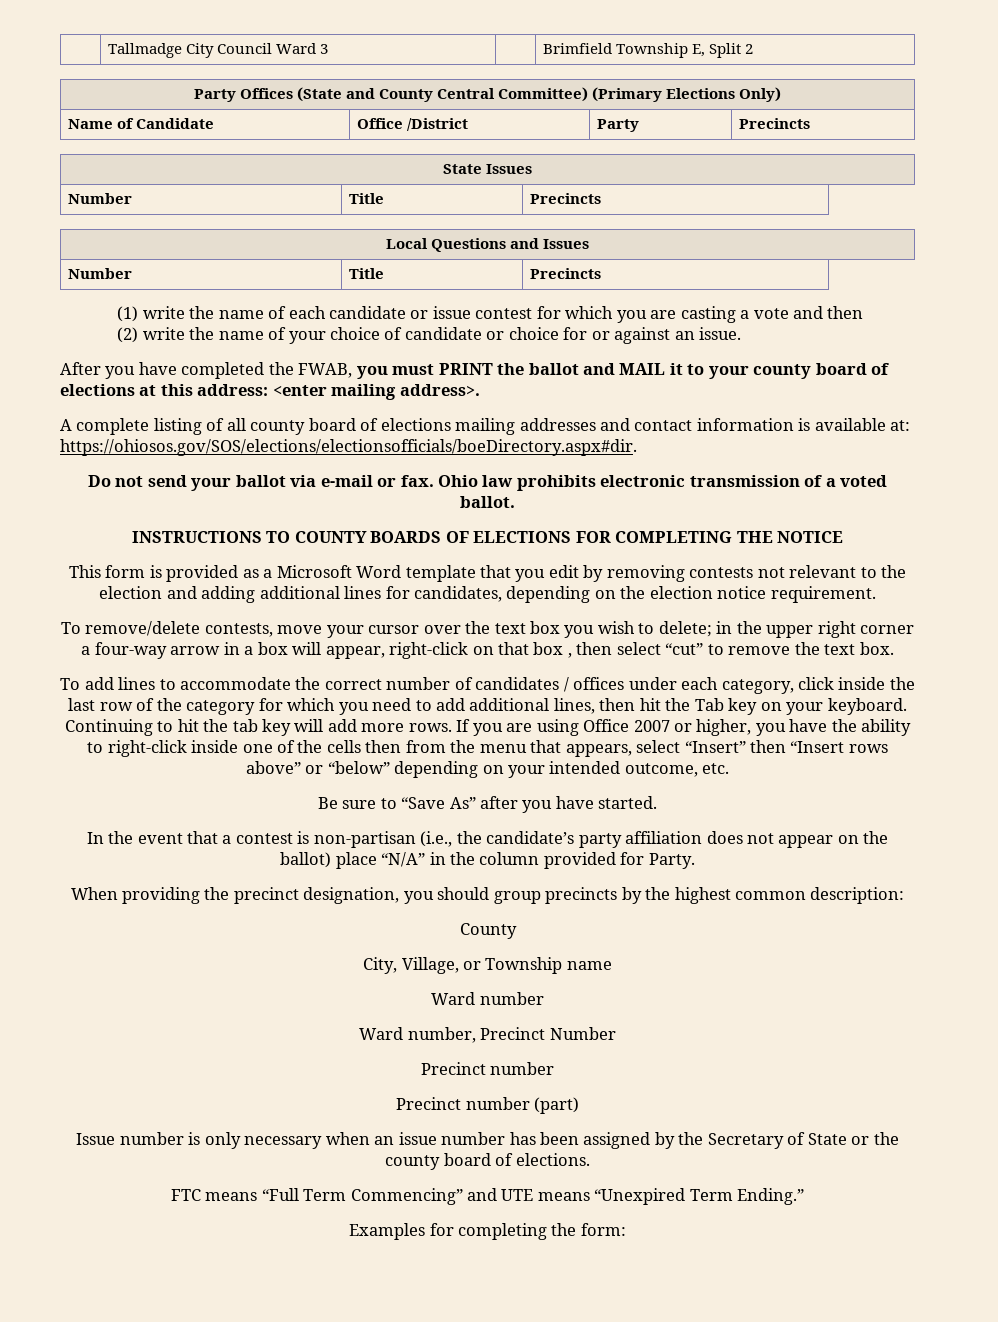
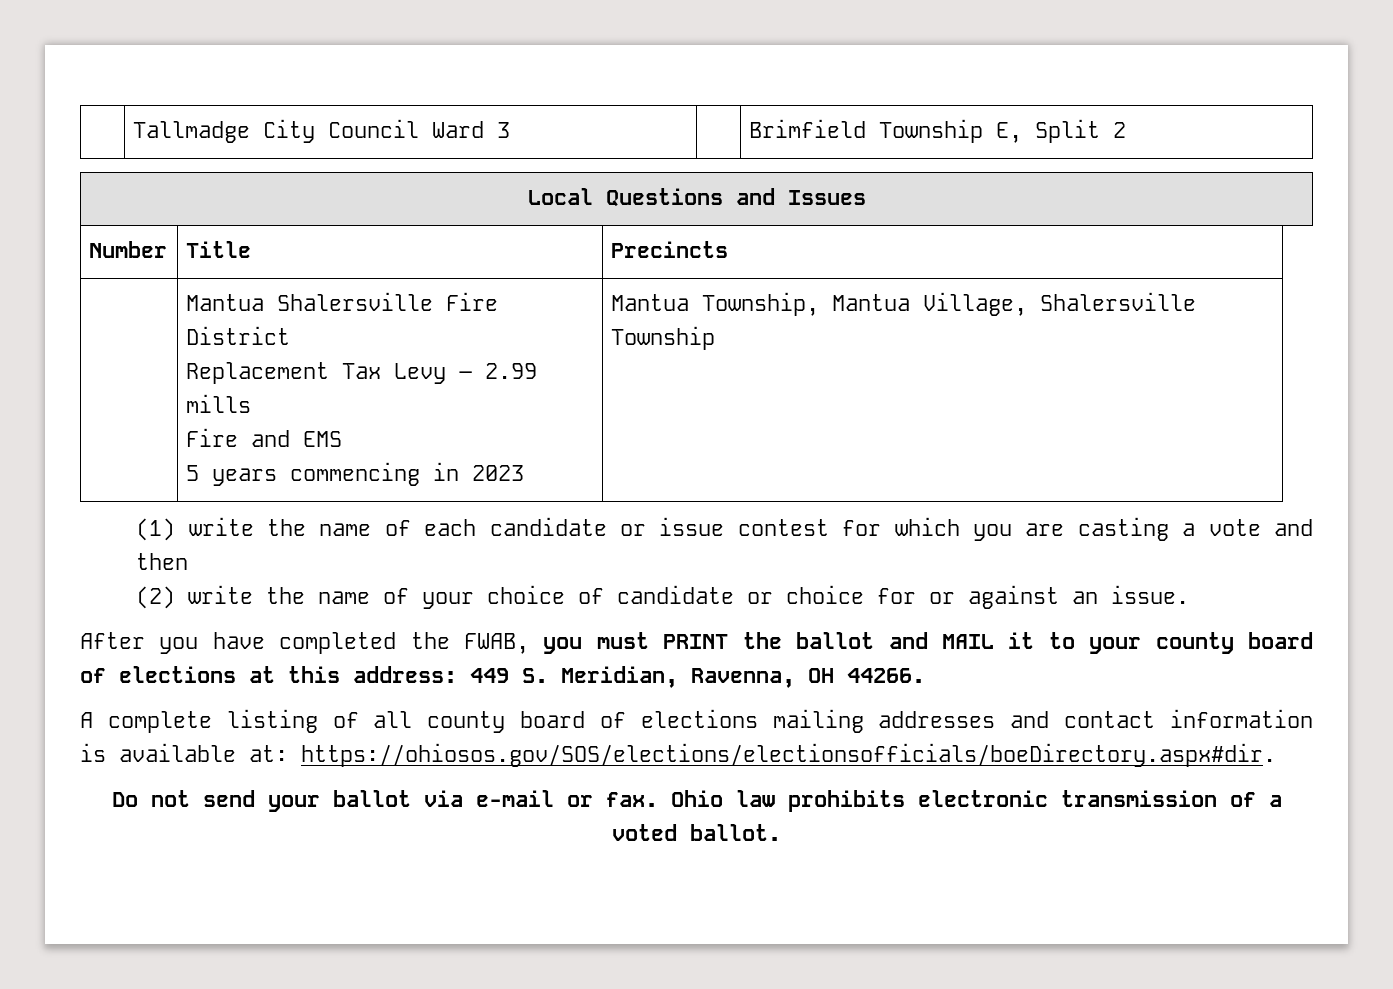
[193,87,782,102] [68,118,215,129] [357,118,469,131] [597,119,640,132] [739,118,811,129] [442,164,533,174] [68,193,133,204] [349,193,385,204] [530,193,602,204] // Party Offices (State and County Central Committee) (Primary Elections Only) // Name of Candidate | Office /District | Party | Precincts // State Issues // Number | Title | Precincts -> (1127, 130) none
(602, 273) none -> [186,292,499,311] [186,326,291,345] [186,362,538,384] [186,394,252,413] [186,428,343,447] [186,462,525,486] [611,292,1197,316] [611,326,716,350] // | Mantua Shalersville Fire District // Replacement Tax Levy – 2.99 mills // Fire and EMS // 5 years commencing in 2023 | Mantua Township, Mantua Village, Shalersville Township
[272,384,480,400] <enter mailing address>. -> [470,666,925,688] 449 S. Meridian, Ravenna, OH 44266.
[131,531,844,543] [68,565,907,582] [99,586,876,603] [60,621,915,638] [81,642,894,659] [60,677,915,694] [68,698,907,715] [64,719,912,736] [87,740,888,757] [245,761,730,778] [317,796,658,813] [86,831,889,848] [280,852,695,869] [70,887,905,904] [459,923,517,939] [363,957,612,974] [431,992,544,1005] [359,1027,616,1043] [420,1062,555,1075] [396,1097,579,1114] [76,1132,899,1149] [385,1153,590,1170] [170,1188,805,1205] [349,1223,626,1240] // INSTRUCTIONS TO COUNTY BOARDS OF ELECTIONS FOR COMPLETING THE NOTICE // This form is provided as a Microsoft Word template that you edit by removing contests not relevant to the election and adding additional lines for candidates, depending on the election notice requirement. // To remove/delete contests, move your cursor over the text box you wish to delete; in the upper right corner a four-way arrow in a box will appear, right-click on that box , then select “cut” to remove the text box. // To add lines to accommodate the correct number of candidates / offices under each category, click inside the last row of the category for which you need to add additional lines, then hit the Tab key on your keyboard. Continuing to hit the tab key will add more rows. If you are using Office 2007 or higher, you have the ability to right-click inside one of the cells then from the menu that appears, select “Insert” then “Insert rows above” or “below” depending on your intended outcome, etc. // Be sure to “Save As” after you have started. // In the event that a contest is non-partisan (i.e., the candidate’s party affiliation does not appear on the ballot) place “N/A” in the column provided for Party. // When providing the precinct designation, you should group precincts by the highest common description: // County // City, Village, or Township name // Ward number // Ward number, Precinct Number // Precinct number // Precinct number (part) // Issue number is only necessary when an issue number has been assigned by the Secretary of State or the county board of elections. // FTC means “Full Term Commencing” and UTE means “Unexpired Term Ending.” // Examples for completing the form: -> (781, 832) none

